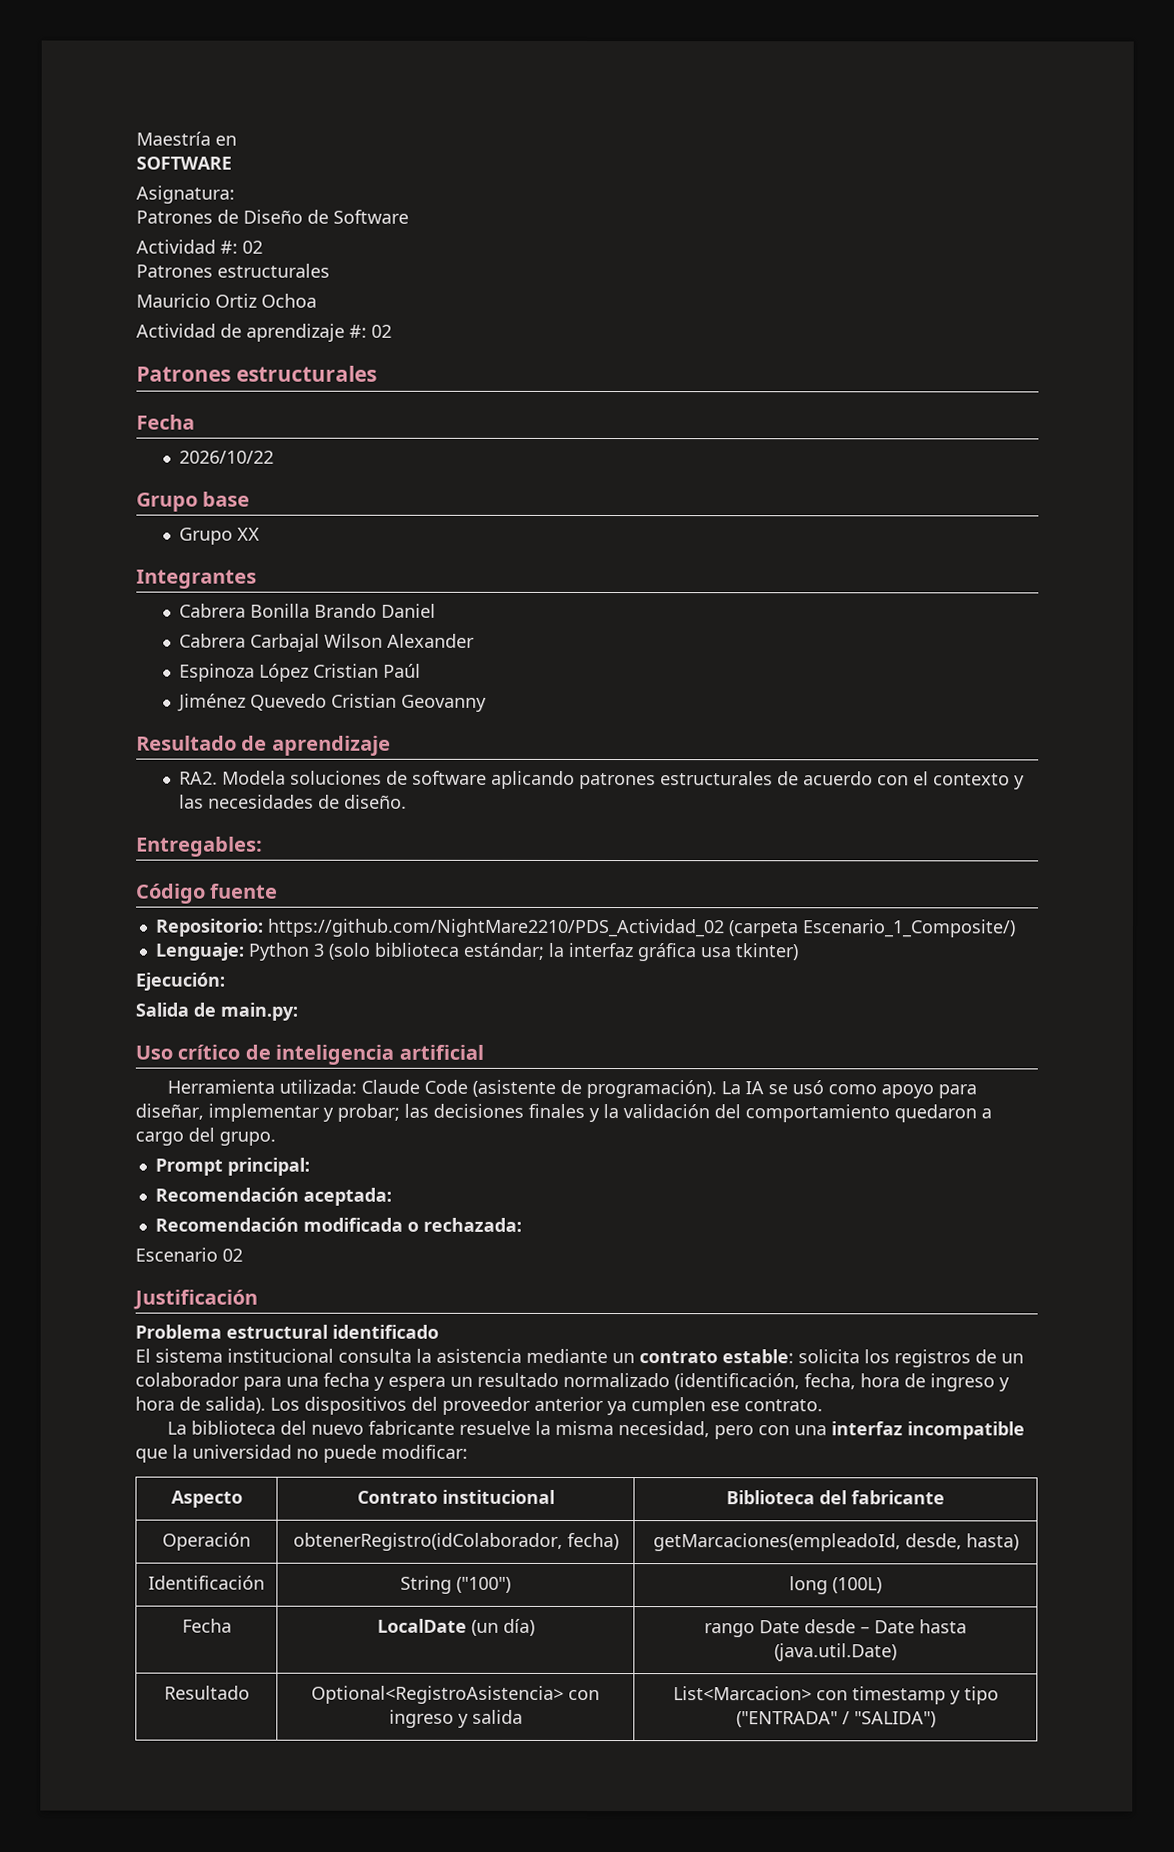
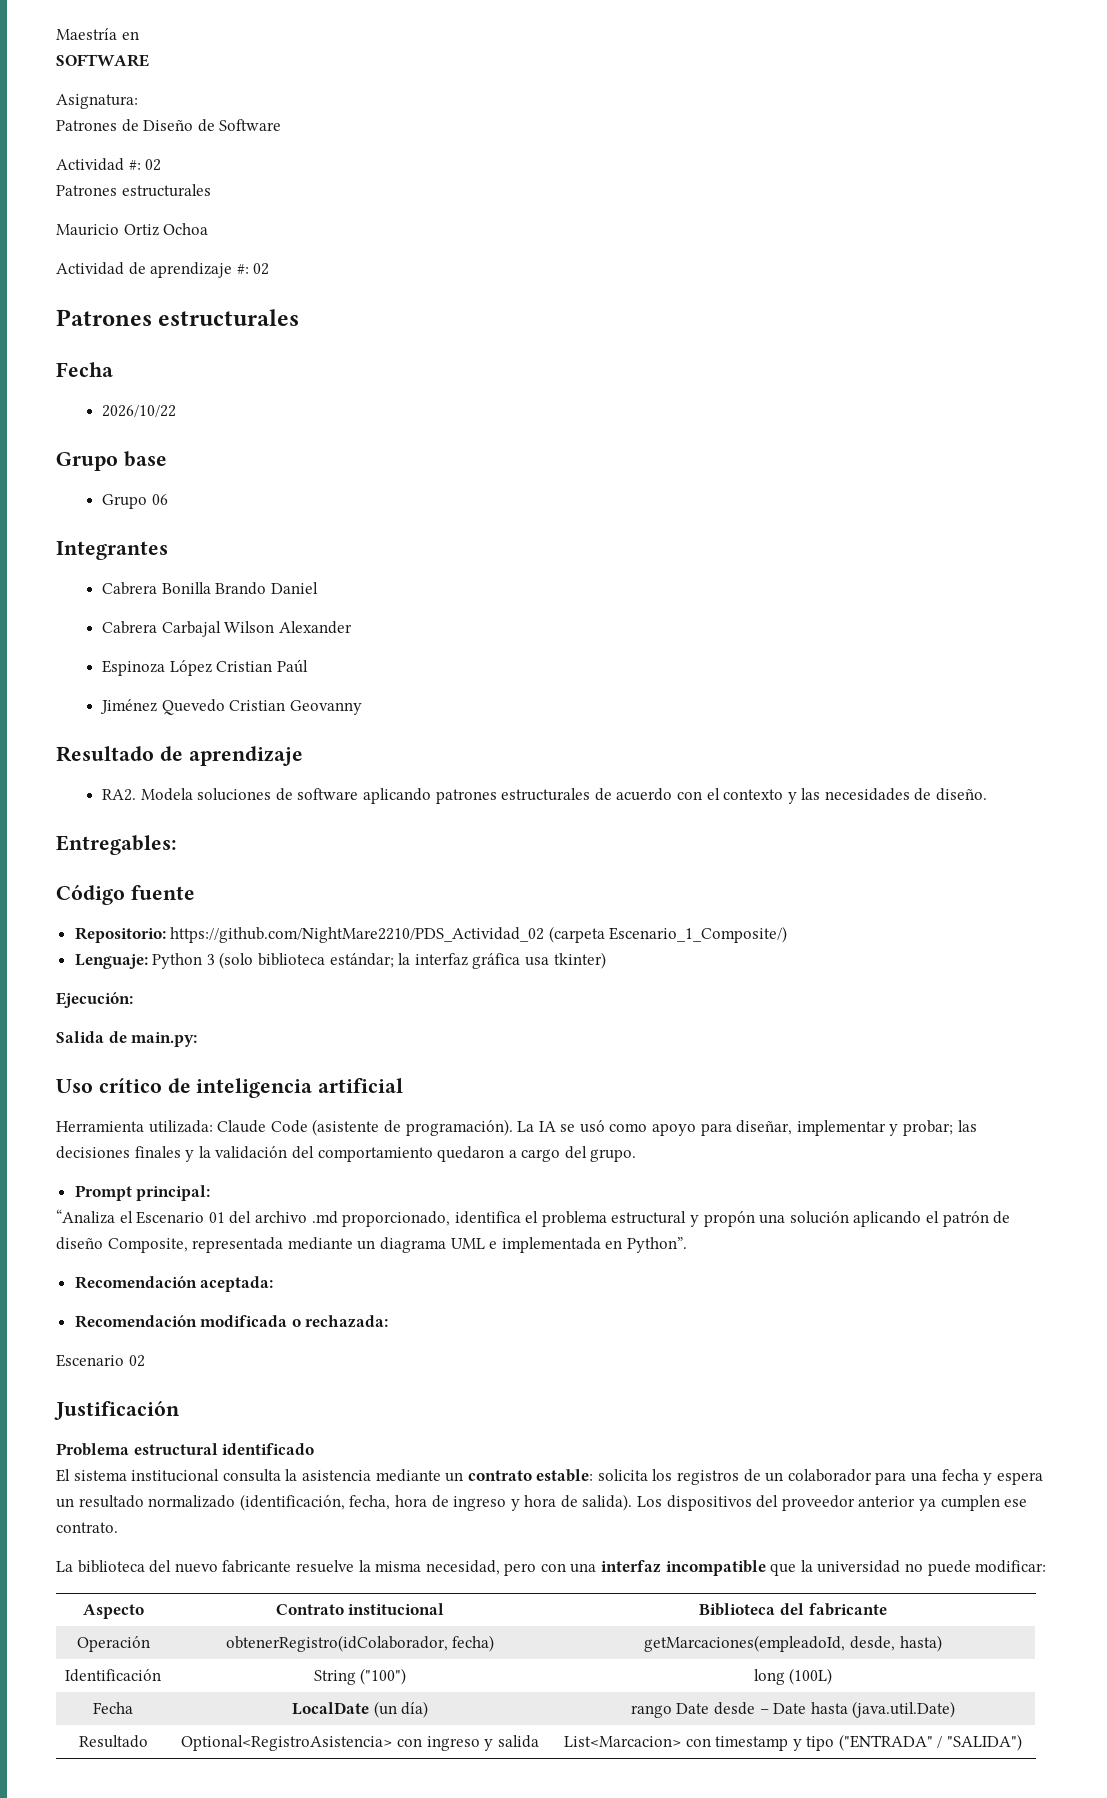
[237,527,261,541] XX -> [151,494,168,505] 06
(310, 1166) none -> [56,1209,1011,1227] [56,1237,687,1253] // “Analiza el Escenario 01 del archivo .md proporcionado, identifica el problema estructural y propón una solución aplicando el patrón de diseño Composite, representada mediante un diagrama UML e implementada en Python”.

